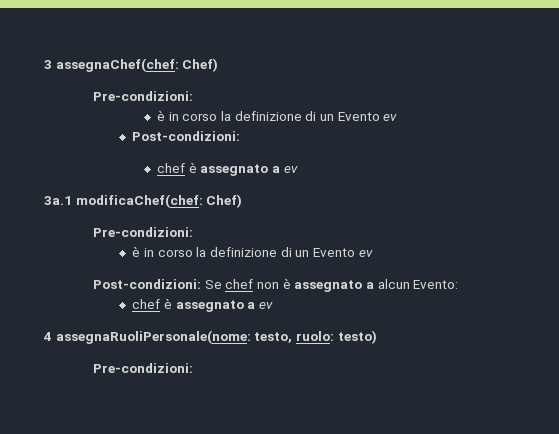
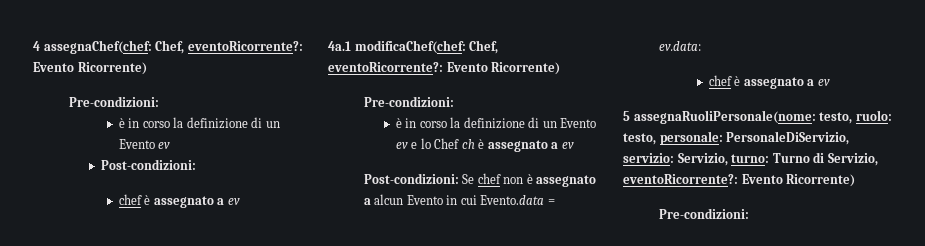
[44,58,219,72] 3 assegnaChef(chef: Chef) -> [33,40,303,54] [33,62,147,75] 4 assegnaChef(chef: Chef, eventoRicorrente?: Evento Ricorrente)
[44,194,243,208] 3a.1 modificaChef(chef: Chef) -> [328,40,499,54] [328,62,561,75] 4a.1 modificaChef(chef: Chef, eventoRicorrente?: Evento Ricorrente)
(373, 253) none -> [411,138,574,152] e lo Chef ch è assegnato a ev
[413,280,459,289] [132,298,274,312] [43,332,52,341] Evento: // chef è assegnato a ev // 4 -> [406,195,555,205] [658,41,701,51] [708,75,830,89] [623,111,630,121] Evento in cui Evento.data = ev.data: // chef è assegnato a ev // 5
[337,330,377,344] testo) -> [623,131,850,145] [623,152,878,166] [623,174,856,187] testo, personale: PersonaleDiServizio, servizio: Servizio, turno: Turno di Servizio, eventoRicorrente?: Evento Ricorrente)

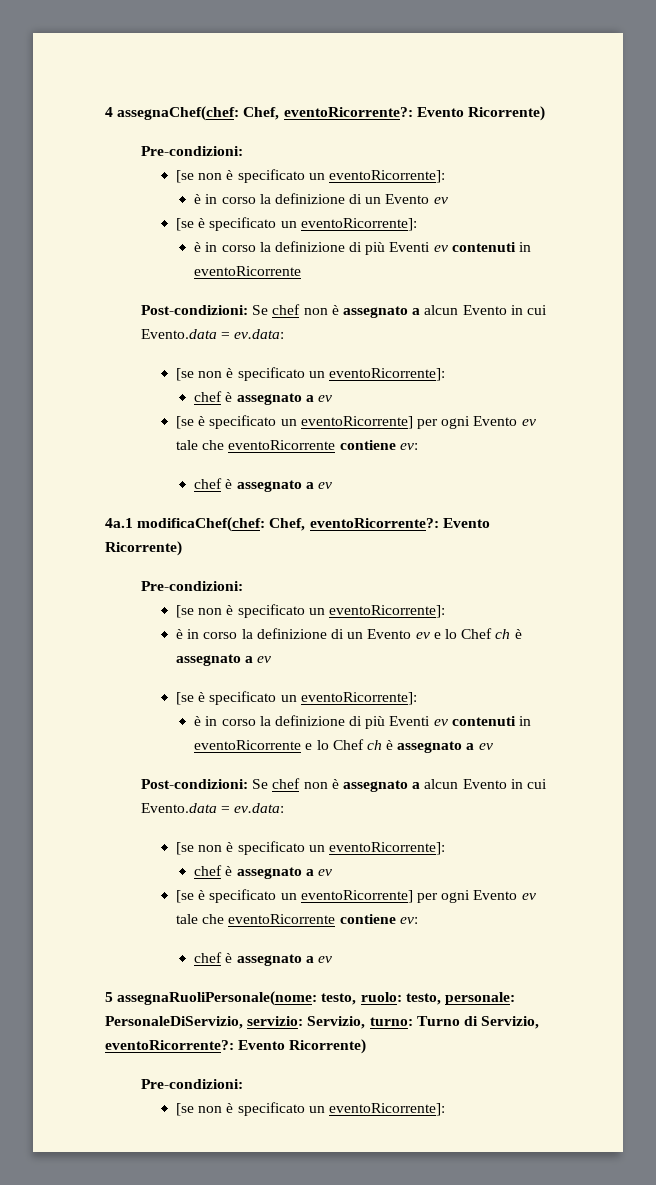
(159, 101) none -> [176,169,446,183] // [se non è specificato un eventoRicorrente]:
[100,159,196,170] Post-condizioni: -> [176,217,417,231] [194,241,531,255] [194,266,302,276] [141,304,547,318] [141,329,285,339] [176,367,446,381] [194,391,332,405] [176,415,536,429] [176,440,418,450] [se è specificato un eventoRicorrente]: // è in corso la definizione di più Eventi ev contenuti in eventoRicorrente // Post-condizioni: Se chef non è assegnato a alcun Evento in cui Evento.data = ev.data: // [se non è specificato un eventoRicorrente]: // chef è assegnato a ev // [se è specificato un eventoRicorrente] per ogni Evento ev tale che eventoRicorrente contiene ev:
(454, 101) none -> [176,604,446,618] // [se non è specificato un eventoRicorrente]:
(574, 145) none -> [176,691,417,705] [194,715,531,729] [194,739,493,753] // [se è specificato un eventoRicorrente]: // è in corso la definizione di più Eventi ev contenuti in eventoRicorrente e lo Chef ch è assegnato a ev
(701, 46) none -> [176,841,446,855] [194,865,332,879] [176,889,536,903] [176,914,418,924] // [se non è specificato un eventoRicorrente]: // chef è assegnato a ev // [se è specificato un eventoRicorrente] per ogni Evento ev tale che eventoRicorrente contiene ev:
(749, 213) none -> [176,1102,446,1116] // [se non è specificato un eventoRicorrente]:

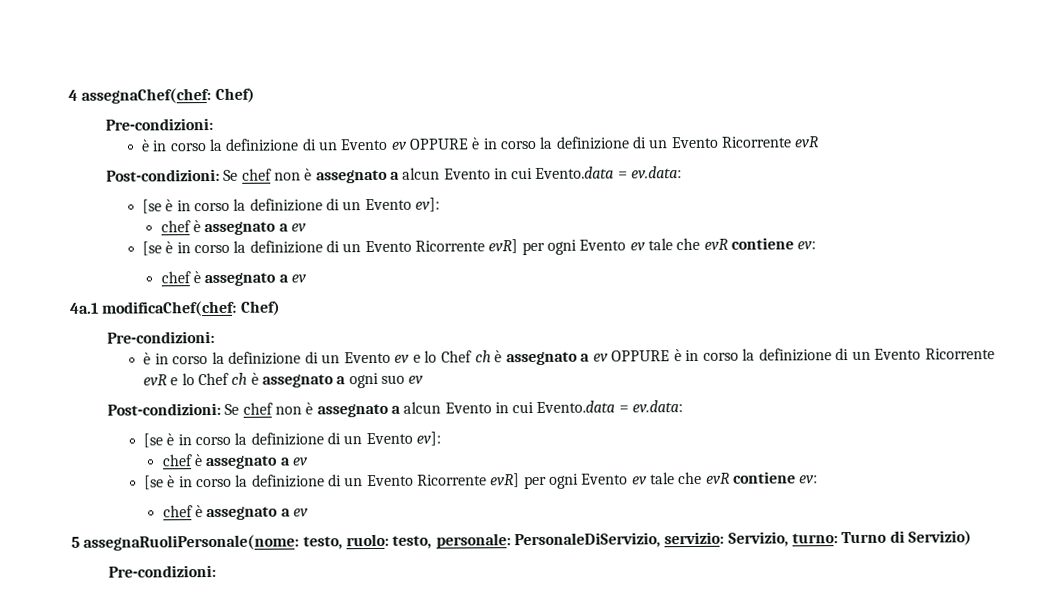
[243,106,545,121] [141,146,244,156] [176,169,446,183] [194,193,448,204] [176,217,417,231] [194,241,531,255] [194,266,302,276] Chef, eventoRicorrente?: Evento Ricorrente) // Pre-condizioni: // [se non è specificato un eventoRicorrente]: // è in corso la definizione di un Evento ev // [se è specificato un eventoRicorrente]: // è in corso la definizione di più Eventi ev contenuti in eventoRicorrente -> [214,87,255,103] [104,118,213,131] [141,136,820,152] Chef) // Pre-condizioni: // è in corso la definizione di un Evento ev OPPURE è in corso la definizione di un Evento Ricorrente evR
[198,367,446,381] [194,391,332,405] [176,415,536,429] [176,440,336,450] non è specificato un eventoRicorrente]: // chef è assegnato a ev // [se è specificato un eventoRicorrente] per ogni Evento ev tale che eventoRicorrente -> [165,197,440,212] [160,220,306,236] [142,237,728,256] è in corso la definizione di un Evento ev]: // chef è assegnato a ev // [se è in corso la definizione di un Evento Ricorrente evR] per ogni Evento ev tale che evR
[269,518,490,531] [105,541,182,556] [141,581,244,591] [176,604,446,618] Chef, eventoRicorrente?: Evento Ricorrente) // Pre-condizioni: // [se non è specificato un eventoRicorrente]: -> [239,300,281,316] [106,330,215,344] Chef) // Pre-condizioni:
[176,691,417,705] [194,715,531,729] [194,739,475,753] // [se è specificato un eventoRicorrente]: // è in corso la definizione di più Eventi ev contenuti in eventoRicorrente e lo Chef ch è assegnato a -> [611,348,995,362] [143,372,405,389] OPPURE è in corso la definizione di un Evento Ricorrente evR e lo Chef ch è assegnato a ogni suo
[198,841,446,855] [194,865,332,879] [176,889,536,903] [176,914,336,924] non è specificato un eventoRicorrente]: // chef è assegnato a ev // [se è specificato un eventoRicorrente] per ogni Evento ev tale che eventoRicorrente -> [166,431,441,446] [161,454,308,470] [144,471,730,490] è in corso la definizione di un Evento ev]: // chef è assegnato a ev // [se è in corso la definizione di un Evento Ricorrente evR] per ogni Evento ev tale che evR
[481,1016,540,1029] [105,1039,367,1054] [141,1079,244,1089] [176,1102,446,1116] Servizio, eventoRicorrente?: Evento Ricorrente) // Pre-condizioni: // [se non è specificato un eventoRicorrente]: -> [907,530,972,546] [107,564,216,578] Servizio) // Pre-condizioni:

